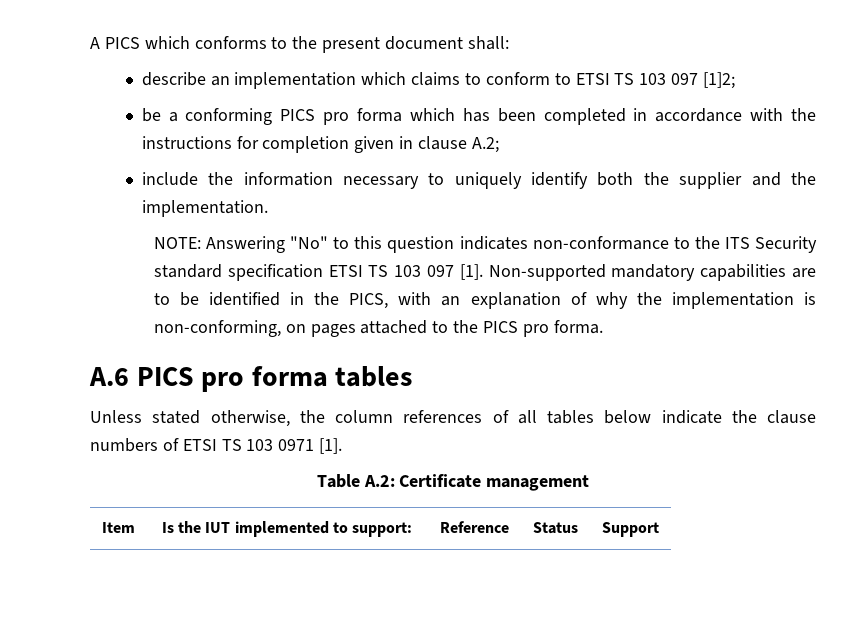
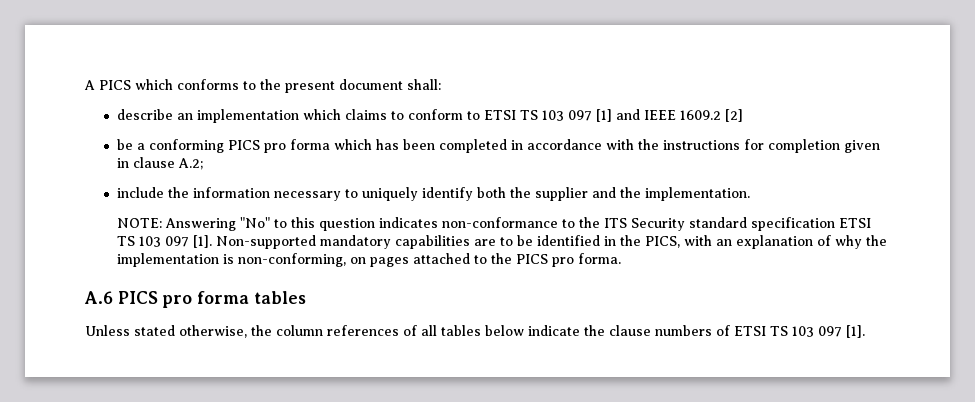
[703,72,736,89] [1]2; -> [595,109,743,122] [1] and IEEE 1609.2 [2]
[278,438,343,454] [316,474,590,491] [102,522,135,533] [161,521,413,537] [439,521,509,533] [532,522,578,534] [601,522,659,537] 0971 [1]. // Table A.2: Certificate management // Item | Is the IUT implemented to support: | Reference | Status | Support -> [818,325,865,338] 097 [1].

